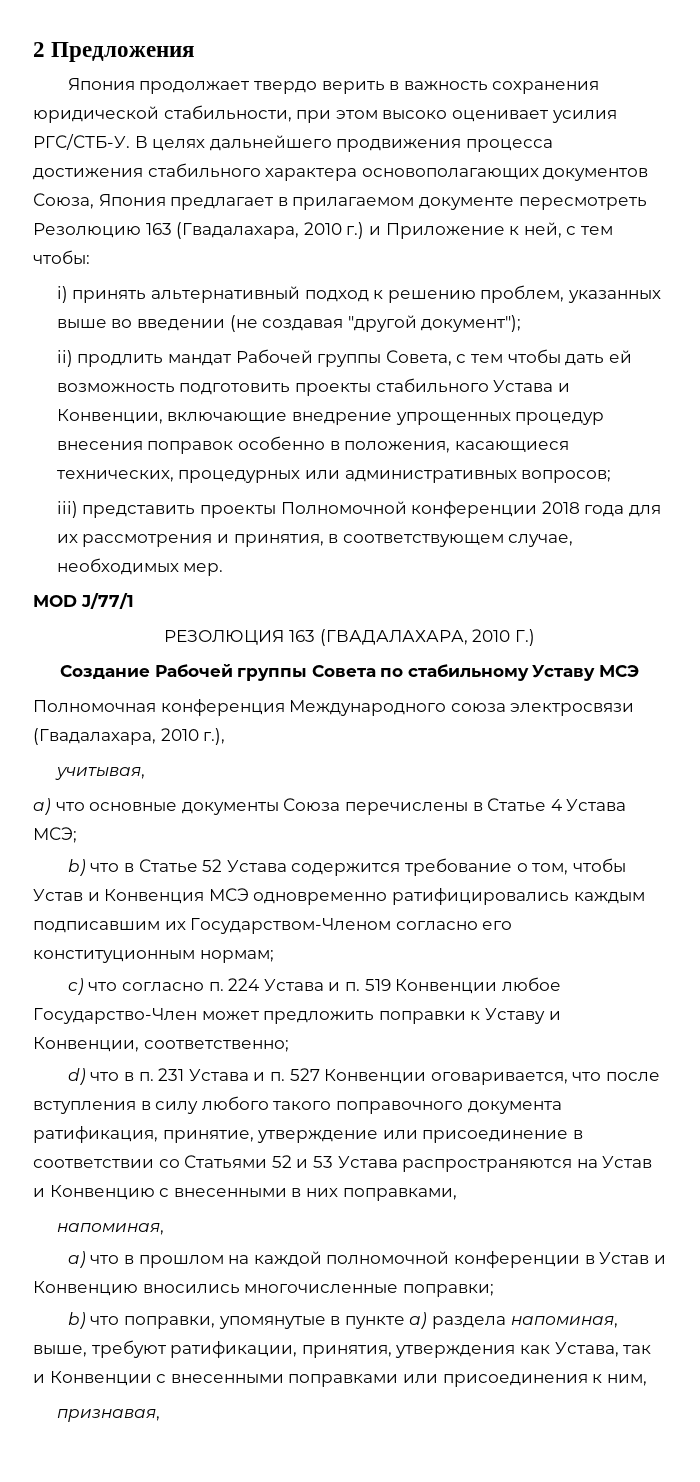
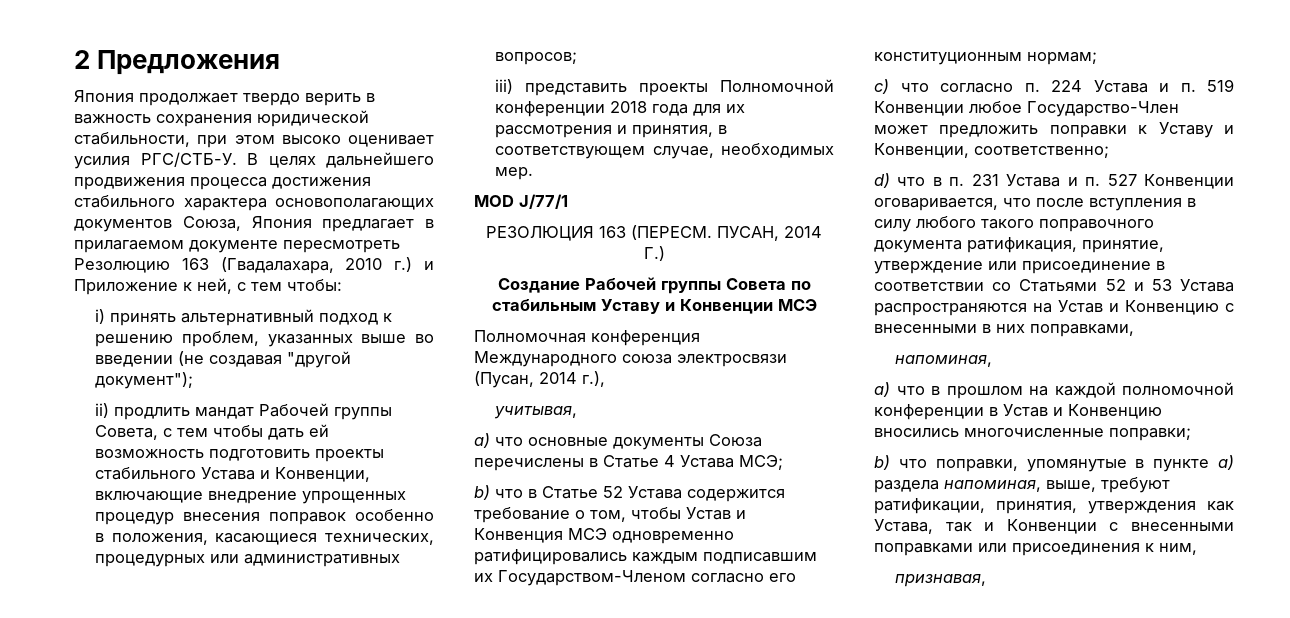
[319,629,511,646] (ГВАДАЛАХАРА, 2010 -> [631,225,822,241] (ПЕРЕСМ. ПУСАН, 2014
[407,664,596,681] стабильному Уставу -> [491,299,773,314] стабильным Уставу и Конвенции
[33,728,199,745] (Гвадалахара, 2010 -> [474,371,577,388] (Пусан, 2014

